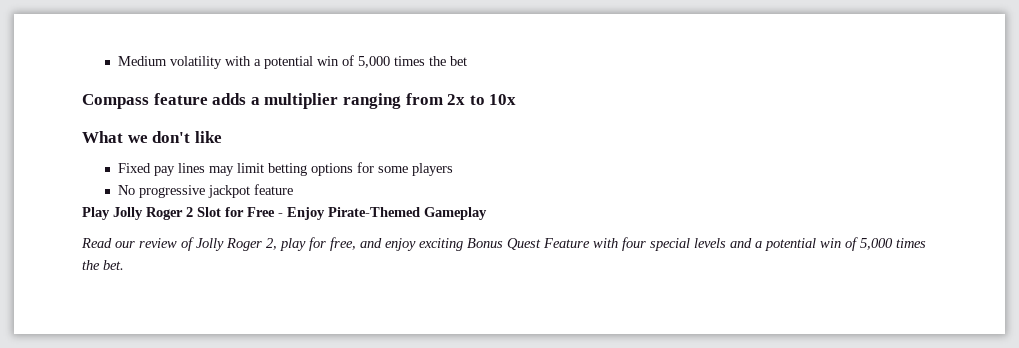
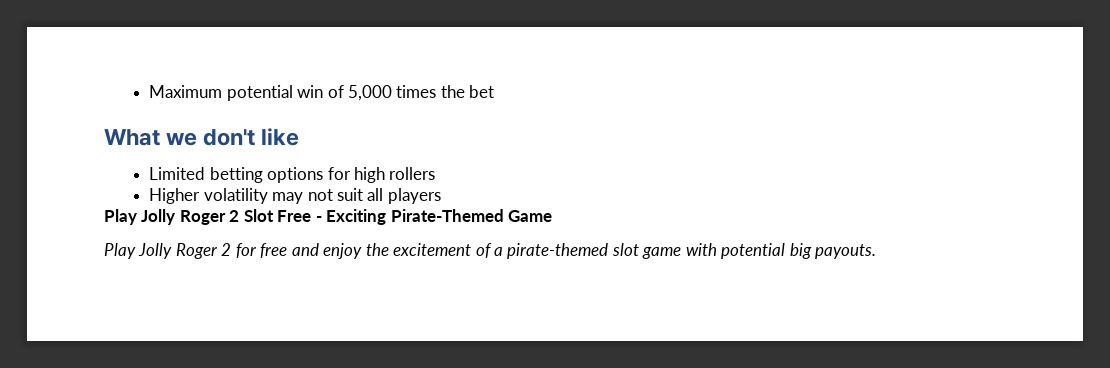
[117,56,261,69] Medium volatility with a -> [149,85,223,98] Maximum
[82,93,517,109] [82,131,222,143] [117,162,453,176] [117,184,293,198] Compass feature adds a multiplier ranging from 2x to 10x // What we don't like // Fixed pay lines may limit betting options for some players // No progressive jackpot feature -> [104,128,300,146] [149,167,436,183] [149,188,441,204] What we don't like // Limited betting options for high rollers // Higher volatility may not suit all players
[225,207,244,217] for -> (274, 215) none
[287,207,487,220] [81,237,926,251] [82,260,124,270] Enjoy Pirate-Themed Gameplay // Read our review of Jolly Roger 2, play for free, and enjoy exciting Bonus Quest Feature with four special levels and a potential win of 5,000 times the bet. -> [326,209,553,225] [104,243,877,259] Exciting Pirate-Themed Game // Play Jolly Roger 2 for free and enjoy the excitement of a pirate-themed slot game with potential big payouts.

